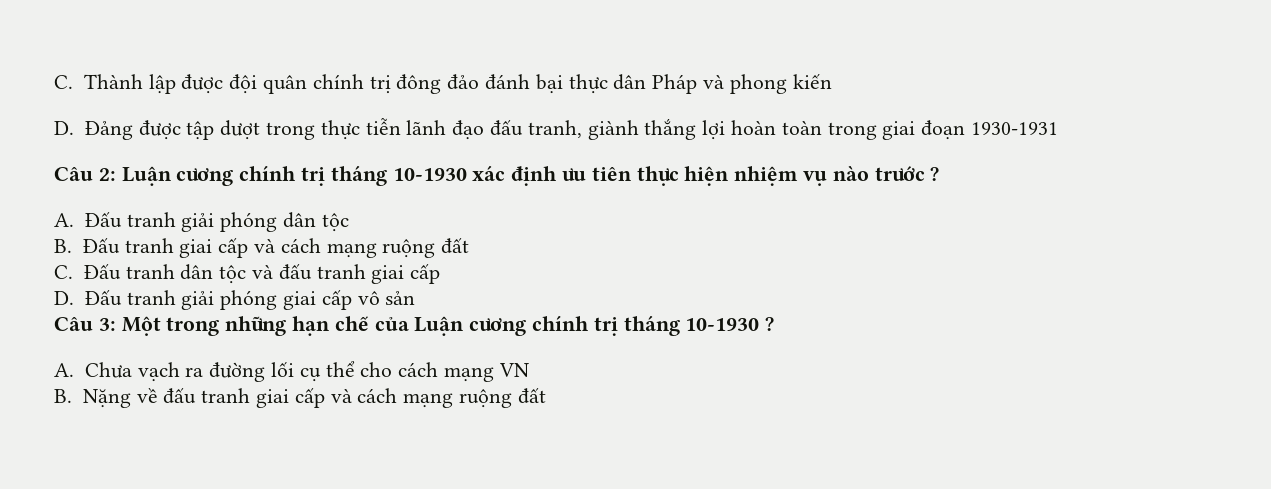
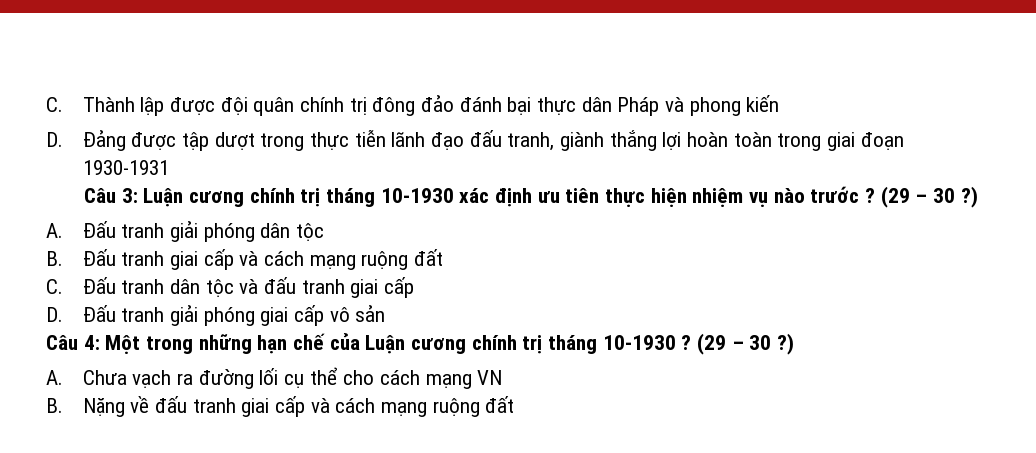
[98,168,116,181] 2: -> [121,188,138,203] 3:
(940, 174) none -> [880,186,978,208] (29 – 30 ?)
[98,318,116,331] 3: -> [83,335,100,350] 4:
(775, 324) none -> [697,333,795,355] (29 – 30 ?)

